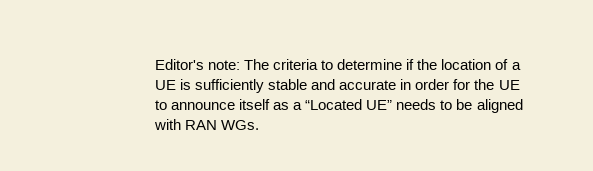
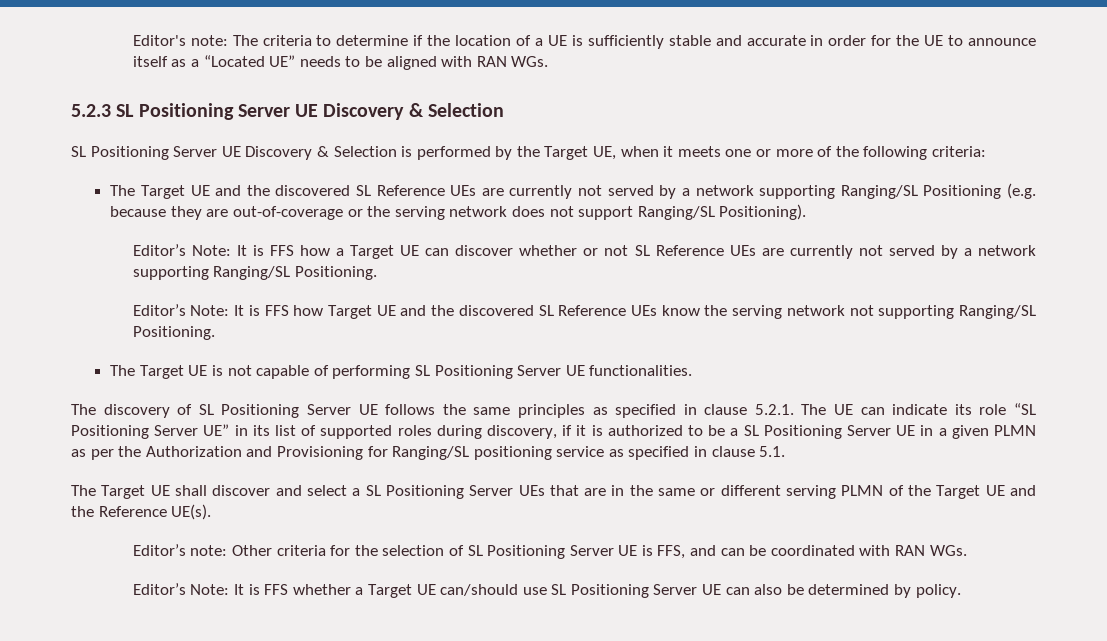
(260, 125) none -> [71,103,504,120] [71,146,986,160] [110,183,1036,199] [110,204,807,220] [132,244,1037,259] [132,266,377,280] [132,304,1037,319] [132,326,215,340] [110,365,693,379] [71,403,1037,418] [71,424,1037,439] [71,446,786,460] [71,485,1037,499] [71,504,212,520] [132,544,967,559] [132,583,961,598] // 5.2.3 SL Positioning Server UE Discovery & Selection // SL Positioning Server UE Discovery & Selection is performed by the Target UE, when it meets one or more of the following criteria: // The Target UE and the discovered SL Reference UEs are currently not served by a network supporting Ranging/SL Positioning (e.g. because they are out-of-coverage or the serving network does not support Ranging/SL Positioning). // Editor’s Note: It is FFS how a Target UE can discover whether or not SL Reference UEs are currently not served by a network supporting Ranging/SL Positioning. // Editor’s Note: It is FFS how Target UE and the discovered SL Reference UEs know the serving network not supporting Ranging/SL Positioning. // The Target UE is not capable of performing SL Positioning Server UE functionalities. // The discovery of SL Positioning Server UE follows the same principles as specified in clause 5.2.1. The UE can indicate its role “SL Positioning Server UE” in its list of supported roles during discovery, if it is authorized to be a SL Positioning Server UE in a given PLMN as per the Authorization and Provisioning for Ranging/SL positioning service as specified in clause 5.1. // The Target UE shall discover and select a SL Positioning Server UEs that are in the same or different serving PLMN of the Target UE and the Reference UE(s). // Editor’s note: Other criteria for the selection of SL Positioning Server UE is FFS, and can be coordinated with RAN WGs. // Editor’s Note: It is FFS whether a Target UE can/should use SL Positioning Server UE can also be determined by policy.

